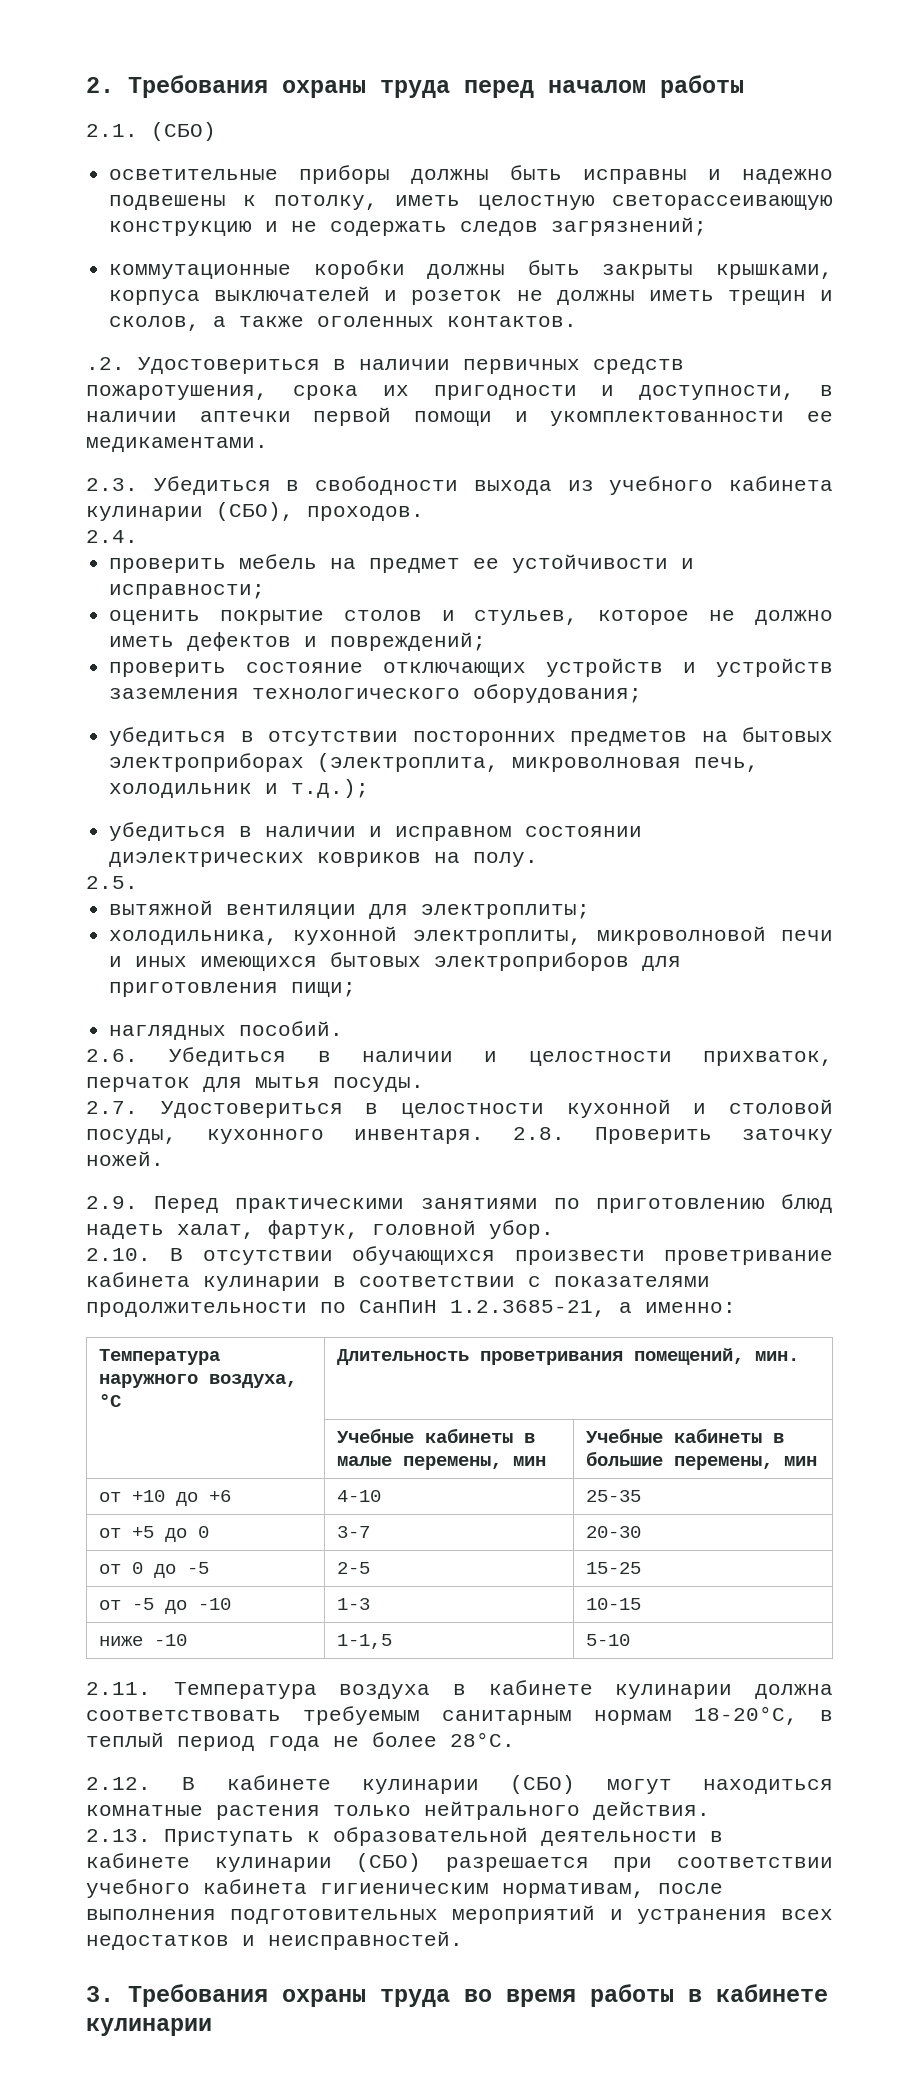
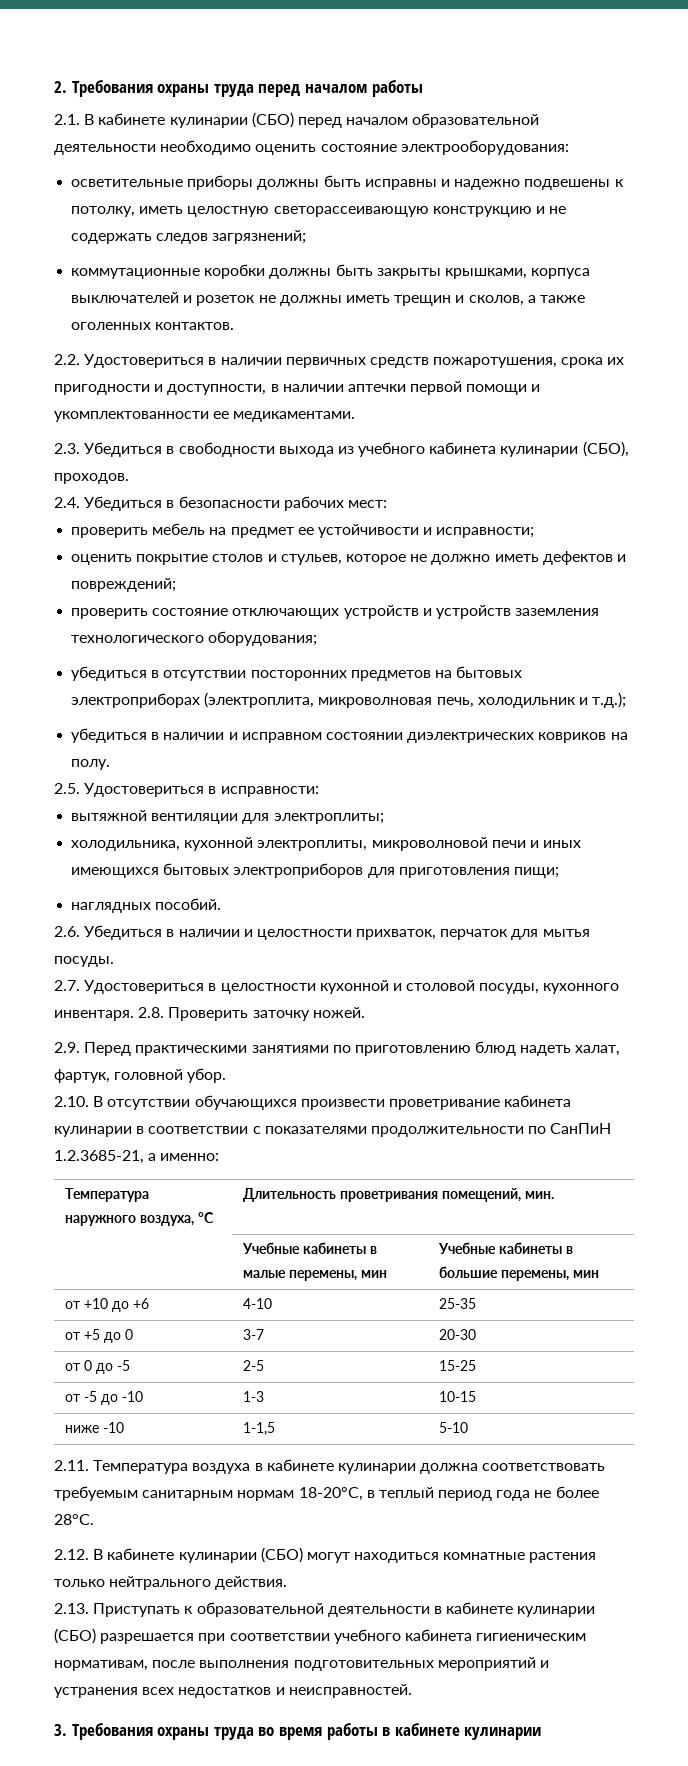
[151,122,216,141] (СБО) -> [84,112,540,128] [54,140,569,155] В кабинете кулинарии (СБО) перед началом образовательной деятельности необходимо оценить состояние электрооборудования:
[86,357,125,370] .2. -> [54,354,80,365] 2.2.
(138, 536) none -> [84,496,387,511] Убедиться в безопасности рабочих мест:
(138, 882) none -> [84,783,319,797] Удостовериться в исправности:

